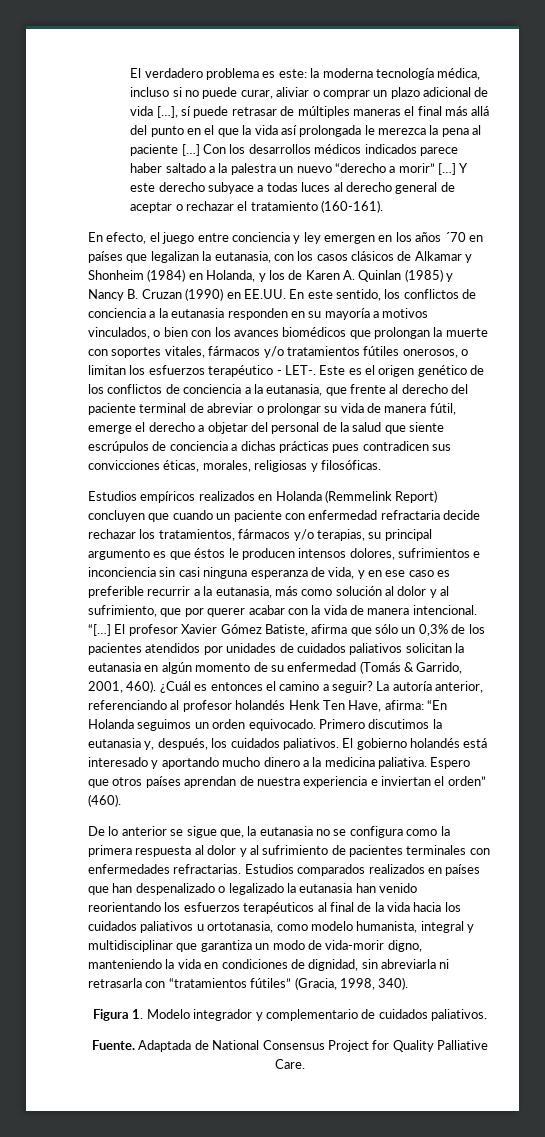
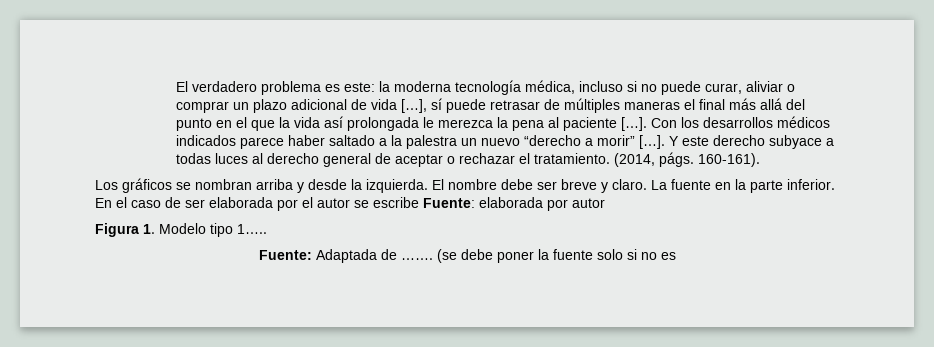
[181,144,200,156] […] -> [620,117,647,131] […].
[438,163,457,175] […] -> [638,135,665,149] […].
[250,200,384,213] [88,232,483,244] [88,251,473,263] [88,269,454,282] [88,288,477,301] [88,308,429,320] [88,327,488,339] [88,346,468,358] [88,365,485,377] [88,384,469,396] [88,403,456,415] [88,422,445,434] [88,441,451,453] [88,460,381,472] [88,490,438,503] [88,510,480,522] [88,529,432,541] [88,548,481,560] [88,567,451,579] [88,586,450,598] [88,605,477,617] [88,624,485,636] [88,643,464,655] [88,661,463,674] [88,680,484,693] [88,700,447,712] [88,719,442,731] [88,738,488,750] [88,757,471,769] [88,776,486,788] [88,794,121,807] [88,826,450,838] [88,845,490,857] [88,864,481,876] [88,883,417,895] [88,902,461,914] [88,921,474,933] [88,940,422,952] [88,959,450,971] [88,977,409,990] [93,1009,487,1021] [92,1040,488,1052] [275,1059,305,1069] tratamiento (160-161). // En efecto, el juego entre conciencia y ley emergen en los años ´70 en países que legalizan la eutanasia, con los casos clásicos de Alkamar y Shonheim (1984) en Holanda, y los de Karen A. Quinlan (1985) y Nancy B. Cruzan (1990) en EE.UU. En este sentido, los conflictos de conciencia a la eutanasia responden en su mayoría a motivos vinculados, o bien con los avances biomédicos que prolongan la muerte con soportes vitales, fármacos y/o tratamientos fútiles onerosos, o limitan los esfuerzos terapéutico - LET-. Este es el origen genético de los conflictos de conciencia a la eutanasia, que frente al derecho del paciente terminal de abreviar o prolongar su vida de manera fútil, emerge el derecho a objetar del personal de la salud que siente escrúpulos de conciencia a dichas prácticas pues contradicen sus convicciones éticas, morales, religiosas y filosóficas. // Estudios empíricos realizados en Holanda (Remmelink Report) concluyen que cuando un paciente con enfermedad refractaria decide rechazar los tratamientos, fármacos y/o terapias, su principal argumento es que éstos le producen intensos dolores, sufrimientos e inconciencia sin casi ninguna esperanza de vida, y en ese caso es preferible recurrir a la eutanasia, más como solución al dolor y al sufrimiento, que por querer acabar con la vida de manera intencional. “[…] El profesor Xavier Gómez Batiste, afirma que sólo un 0,3% de los pacientes atendidos por unidades de cuidados paliativos solicitan la eutanasia en algún momento de su enfermedad (Tomás & Garrido, 2001, 460). ¿Cuál es entonces el camino a seguir? La autoría anterior, referenciando al profesor holandés Henk Ten Have, afirma: “En Holanda seguimos un orden equivocado. Primero discutimos la eutanasia y, después, los cuidados paliativos. El gobierno holandés está interesado y aportando mucho dinero a la medicina paliativa. Espero que otros países aprendan de nuestra experiencia e inviertan el orden” (460). // De lo anterior se sigue que, la eutanasia no se configura como la primera respuesta al dolor y al sufrimiento de pacientes terminales con enfermedades refractarias. Estudios comparados realizados en países que han despenalizado o legalizado la eutanasia han venido reorientando los esfuerzos terapéuticos al final de la vida hacia los cuidados paliativos u ortotanasia, como modelo humanista, integral y multidisciplinar que garantiza un modo de vida-morir digno, manteniendo la vida en condiciones de dignidad, sin abreviarla ni retrasarla con “tratamientos fútiles” (Gracia, 1998, 340). // Figura 1. Modelo integrador y complementario de cuidados paliativos. // Fuente. Adaptada de National Consensus Project for Quality Palliative Care. -> [533,152,760,167] [95,178,835,193] [95,197,605,211] [95,223,267,237] [258,249,676,263] tratamiento. (2014, págs. 160-161). // Los gráficos se nombran arriba y desde la izquierda. El nombre debe ser breve y claro. La fuente en la parte inferior. En el caso de ser elaborada por el autor se escribe Fuente: elaborada por autor // Figura 1. Modelo tipo 1….. // Fuente: Adaptada de ……. (se debe poner la fuente solo si no es

